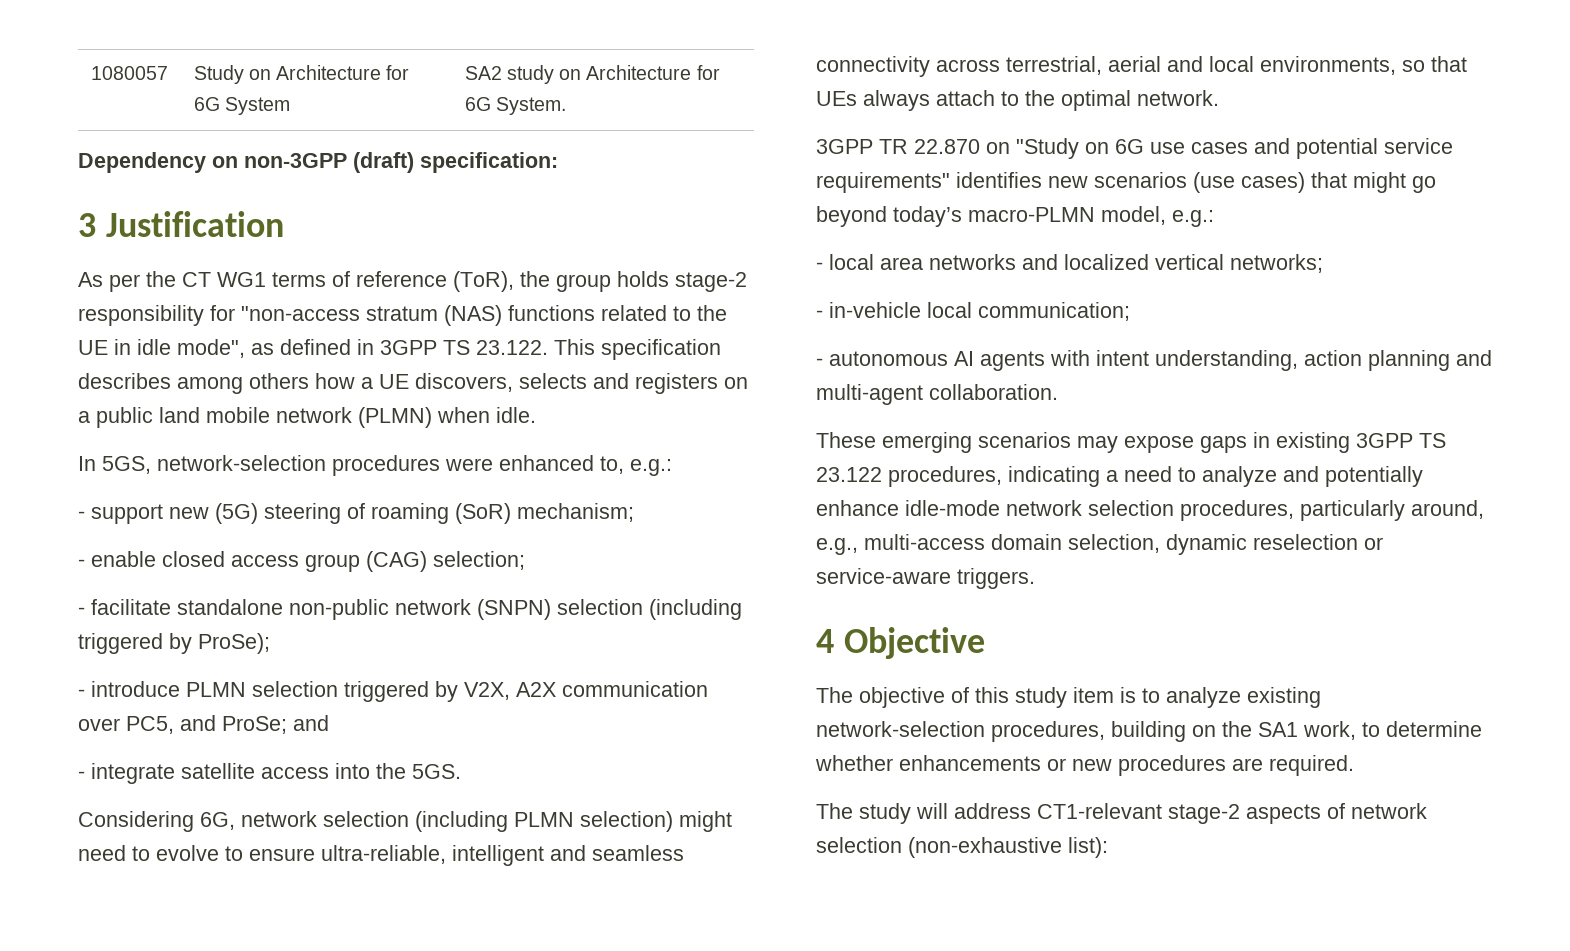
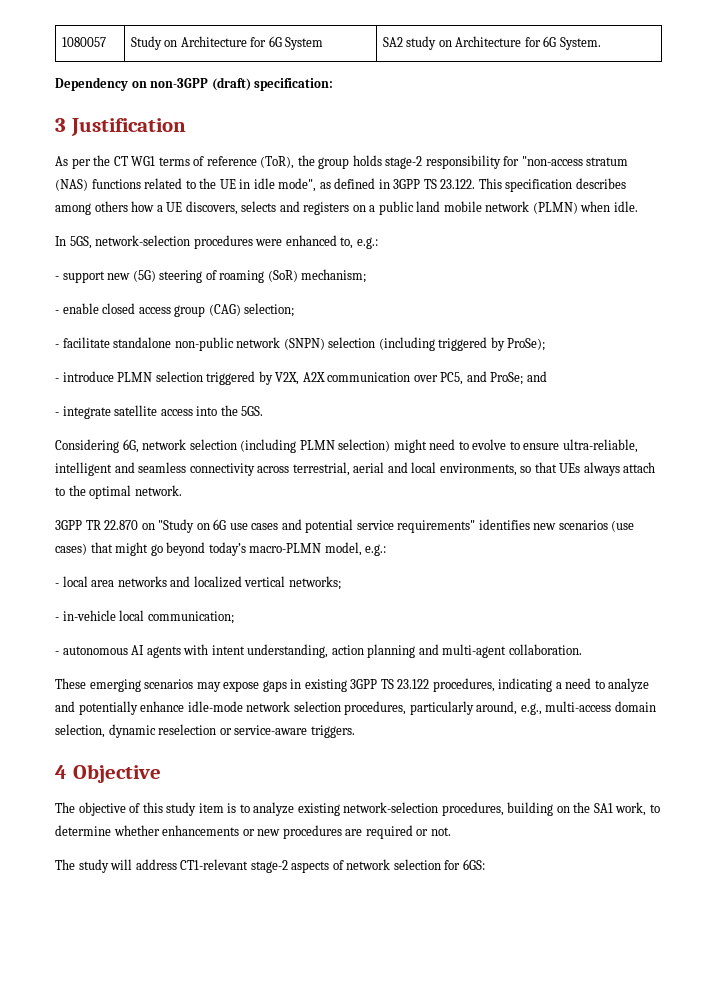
[1269,755,1354,776] required. -> [365,825,451,839] required or not.
[908,837,1108,858] (non-exhaustive list): -> [444,859,485,870] for 6GS:

